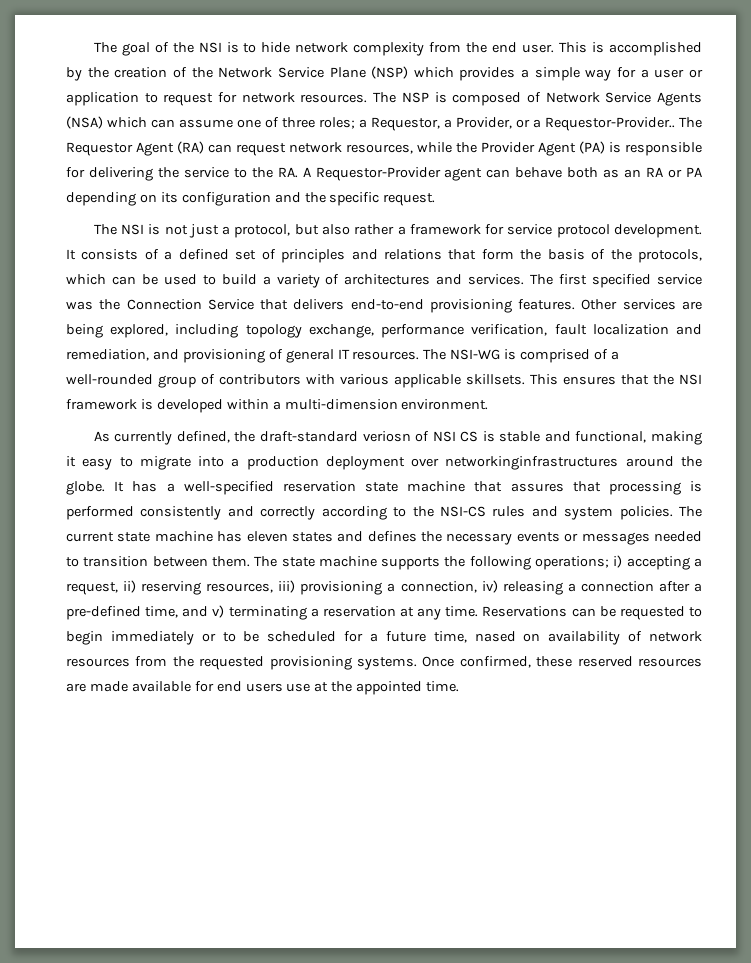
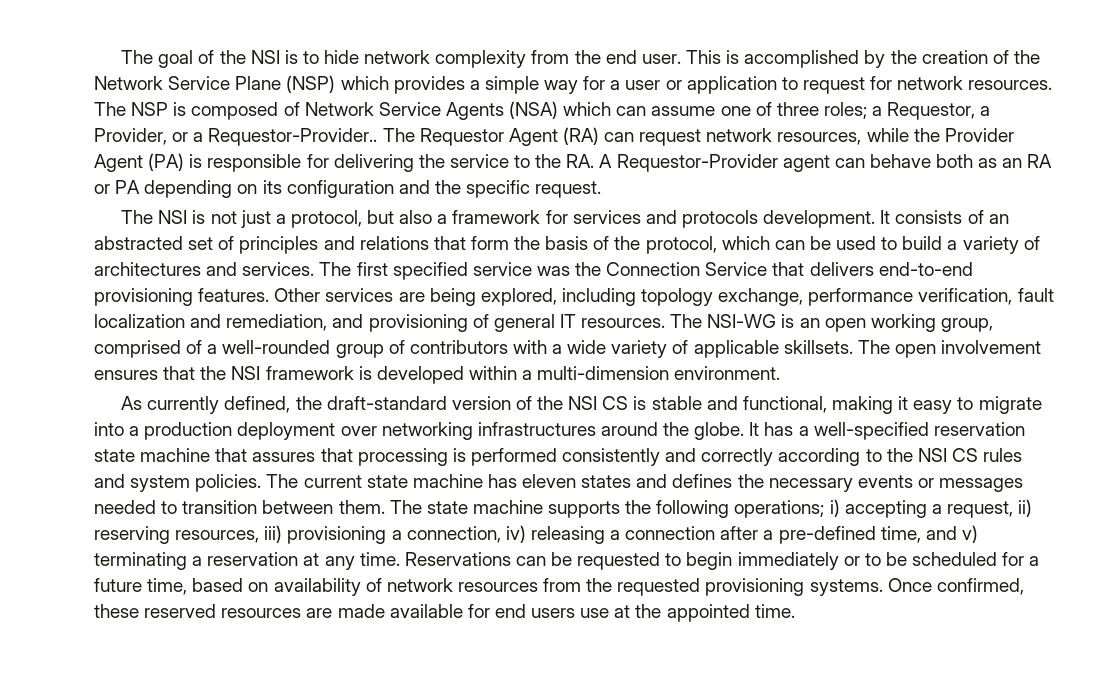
[354,224,395,235] rather -> (433, 217) none
[507,224,610,238] service protocol -> [572,210,758,228] services and protocols
[164,249,229,260] a defined -> [988,214,1009,224] [94,236,183,250] an abstracted
[638,249,702,263] protocols, -> [645,236,717,254] protocol,
(517, 354) none -> [799,314,993,332] an open working group,
[340,374,558,388] various applicable skillsets. This -> [552,340,1042,358] a wide variety of applicable skillsets. The open involvement
[362,431,430,442] veriosn of -> [451,396,564,410] version of the
[445,456,619,470] networkinginfrastructures -> [381,422,596,440] networking infrastructures
[439,506,486,517] NSI-CS -> [917,448,978,462] NSI CS
[474,631,516,642] nased -> [192,578,244,592] based

